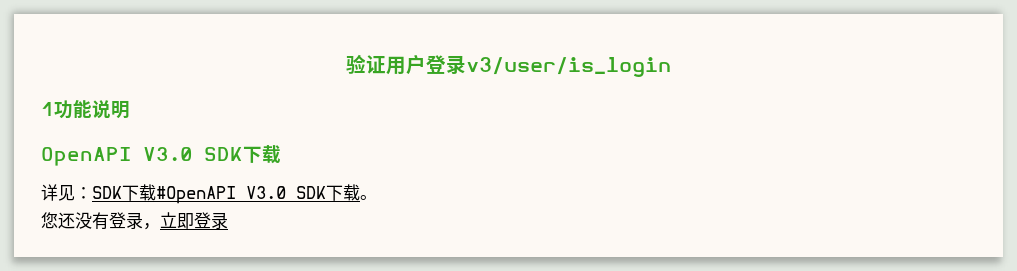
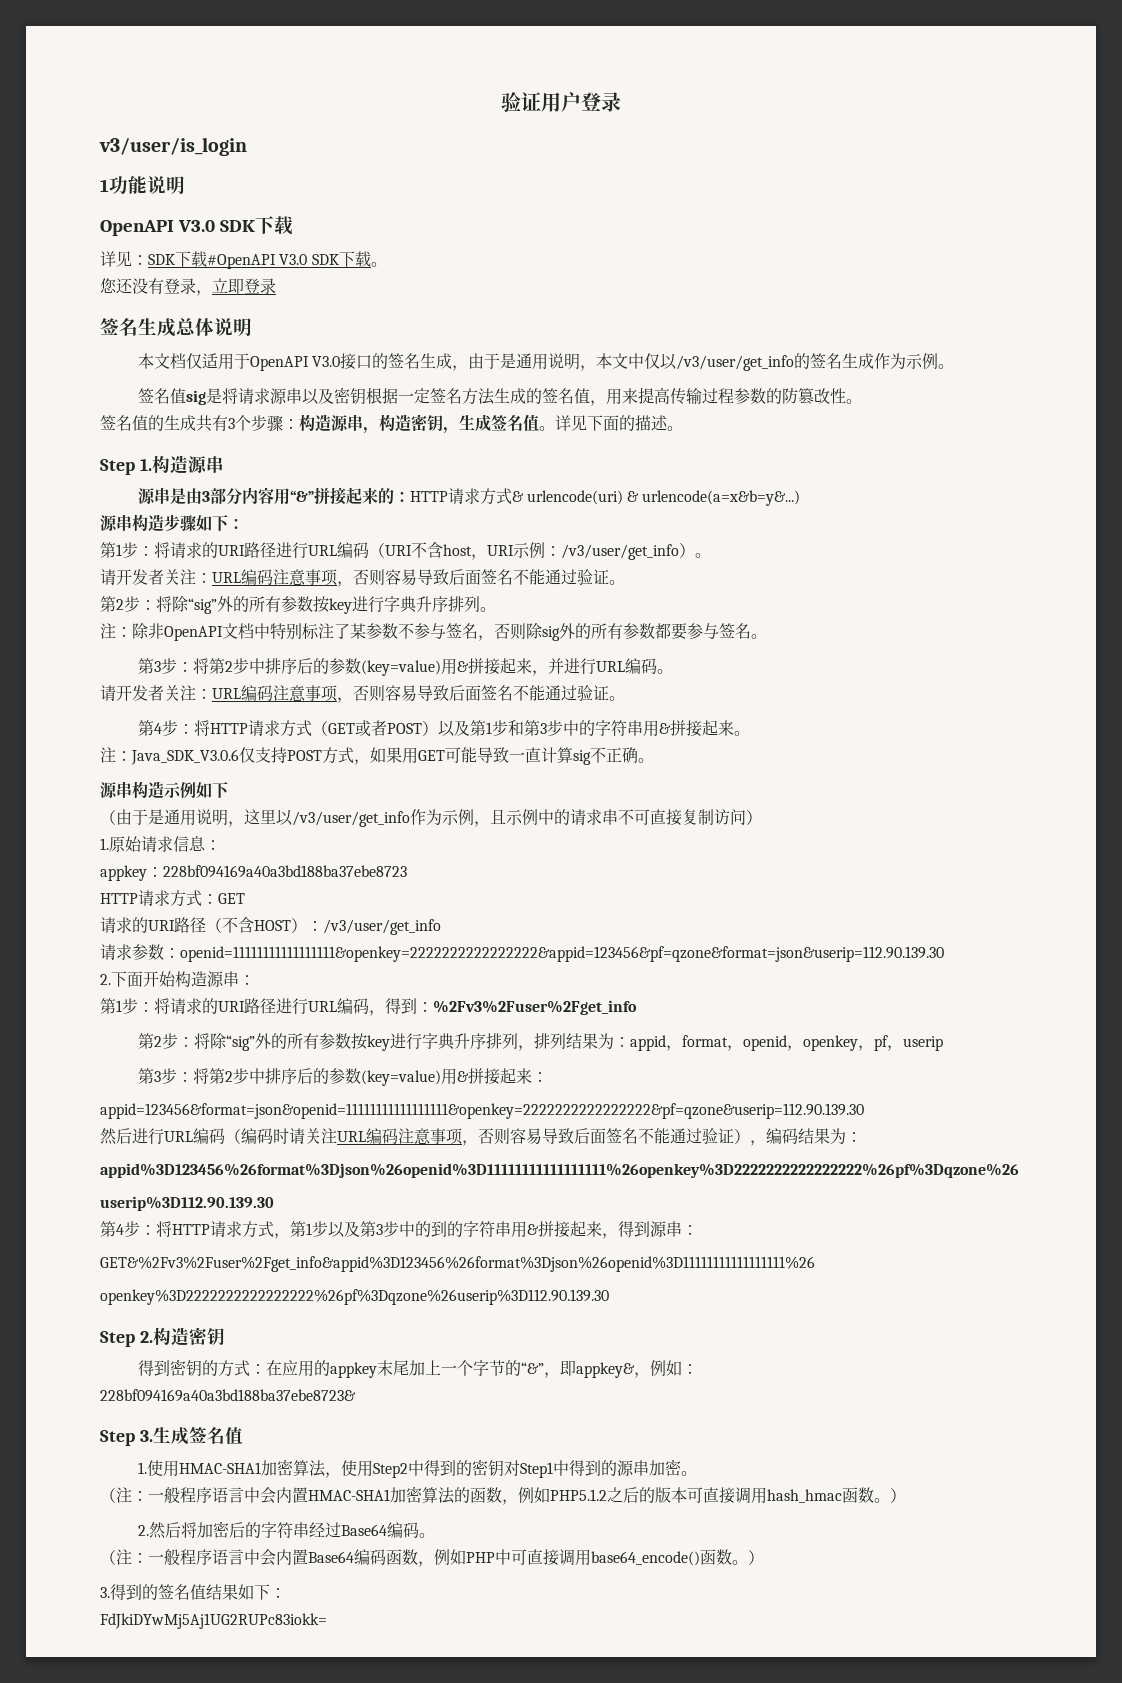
(466, 64) none -> (621, 102) //
(228, 220) none -> [100,318,252,337] [137,353,954,371] [137,387,862,406] [100,414,683,434] [100,455,224,475] [137,487,801,506] [100,514,244,532] [100,542,711,560] [100,569,625,587] [100,596,496,614] [100,623,767,641] [137,658,673,676] [100,685,625,703] [137,720,750,737] [100,747,654,765] [100,781,229,799] [100,809,762,827] [100,836,221,852] [100,865,407,881] [100,890,245,907] [100,917,441,935] [100,944,944,962] [100,971,255,987] [100,998,637,1016] [137,1033,943,1051] [137,1068,548,1086] [100,1103,864,1119] [100,1128,862,1146] [100,1163,1019,1178] [100,1196,274,1211] [100,1221,698,1239] [100,1256,815,1272] [100,1289,609,1305] [100,1327,225,1347] [137,1359,698,1378] [100,1389,356,1402] [100,1427,243,1446] [137,1459,697,1478] [100,1486,906,1505] [137,1521,435,1539] [100,1549,764,1567] [100,1584,286,1600] [100,1613,327,1629] // 签名生成总体说明 // 本文档仅适用于OpenAPI V3.0接口的签名生成，由于是通用说明，本文中仅以/v3/user/get_info的签名生成作为示例。 // 签名值sig是将请求源串以及密钥根据一定签名方法生成的签名值，用来提高传输过程参数的防篡改性。 // 签名值的生成共有3个步骤：构造源串，构造密钥，生成签名值。详见下面的描述。 // Step 1.构造源串 // 源串是由3部分内容用“&”拼接起来的：HTTP请求方式& urlencode(uri) & urlencode(a=x&b=y&...) // 源串构造步骤如下： // 第1步：将请求的URI路径进行URL编码（URI不含host，URI示例：/v3/user/get_info）。 // 请开发者关注：URL编码注意事项，否则容易导致后面签名不能通过验证。 // 第2步：将除“sig”外的所有参数按key进行字典升序排列。 // 注：除非OpenAPI文档中特别标注了某参数不参与签名，否则除sig外的所有参数都要参与签名。 // 第3步：将第2步中排序后的参数(key=value)用&拼接起来，并进行URL编码。 // 请开发者关注：URL编码注意事项，否则容易导致后面签名不能通过验证。 // 第4步：将HTTP请求方式（GET或者POST）以及第1步和第3步中的字符串用&拼接起来。 // 注：Java_SDK_V3.0.6仅支持POST方式，如果用GET可能导致一直计算sig不正确。 // 源串构造示例如下 // （由于是通用说明，这里以/v3/user/get_info作为示例，且示例中的请求串不可直接复制访问） // 1.原始请求信息： // appkey：228bf094169a40a3bd188ba37ebe8723 // HTTP请求方式：GET // 请求的URI路径（不含HOST）：/v3/user/get_info // 请求参数：openid=11111111111111111&openkey=2222222222222222&appid=123456&pf=qzone&format=json&userip=112.90.139.30 // 2.下面开始构造源串： // 第1步：将请求的URI路径进行URL编码，得到：%2Fv3%2Fuser%2Fget_info // 第2步：将除“sig”外的所有参数按key进行字典升序排列，排列结果为：appid，format，openid，openkey，pf，userip // 第3步：将第2步中排序后的参数(key=value)用&拼接起来： // appid=123456&format=json&openid=11111111111111111&openkey=2222222222222222&pf=qzone&userip=112.90.139.30 // 然后进行URL编码（编码时请关注URL编码注意事项，否则容易导致后面签名不能通过验证），编码结果为： // appid%3D123456%26format%3Djson%26openid%3D11111111111111111%26openkey%3D2222222222222222%26pf%3Dqzone%26 // userip%3D112.90.139.30 // 第4步：将HTTP请求方式，第1步以及第3步中的到的字符串用&拼接起来，得到源串： // GET&%2Fv3%2Fuser%2Fget_info&appid%3D123456%26format%3Djson%26openid%3D11111111111111111%26 // openkey%3D2222222222222222%26pf%3Dqzone%26userip%3D112.90.139.30 // Step 2.构造密钥 // 得到密钥的方式：在应用的appkey末尾加上一个字节的“&”，即appkey&，例如： // 228bf094169a40a3bd188ba37ebe8723& // Step 3.生成签名值 // 1.使用HMAC-SHA1加密算法，使用Step2中得到的密钥对Step1中得到的源串加密。 // （注：一般程序语言中会内置HMAC-SHA1加密算法的函数，例如PHP5.1.2之后的版本可直接调用hash_hmac函数。） // 2.然后将加密后的字符串经过Base64编码。 // （注：一般程序语言中会内置Base64编码函数，例如PHP中可直接调用base64_encode()函数。） // 3.得到的签名值结果如下： // FdJkiDYwMj5Aj1UG2RUPc83iokk=

